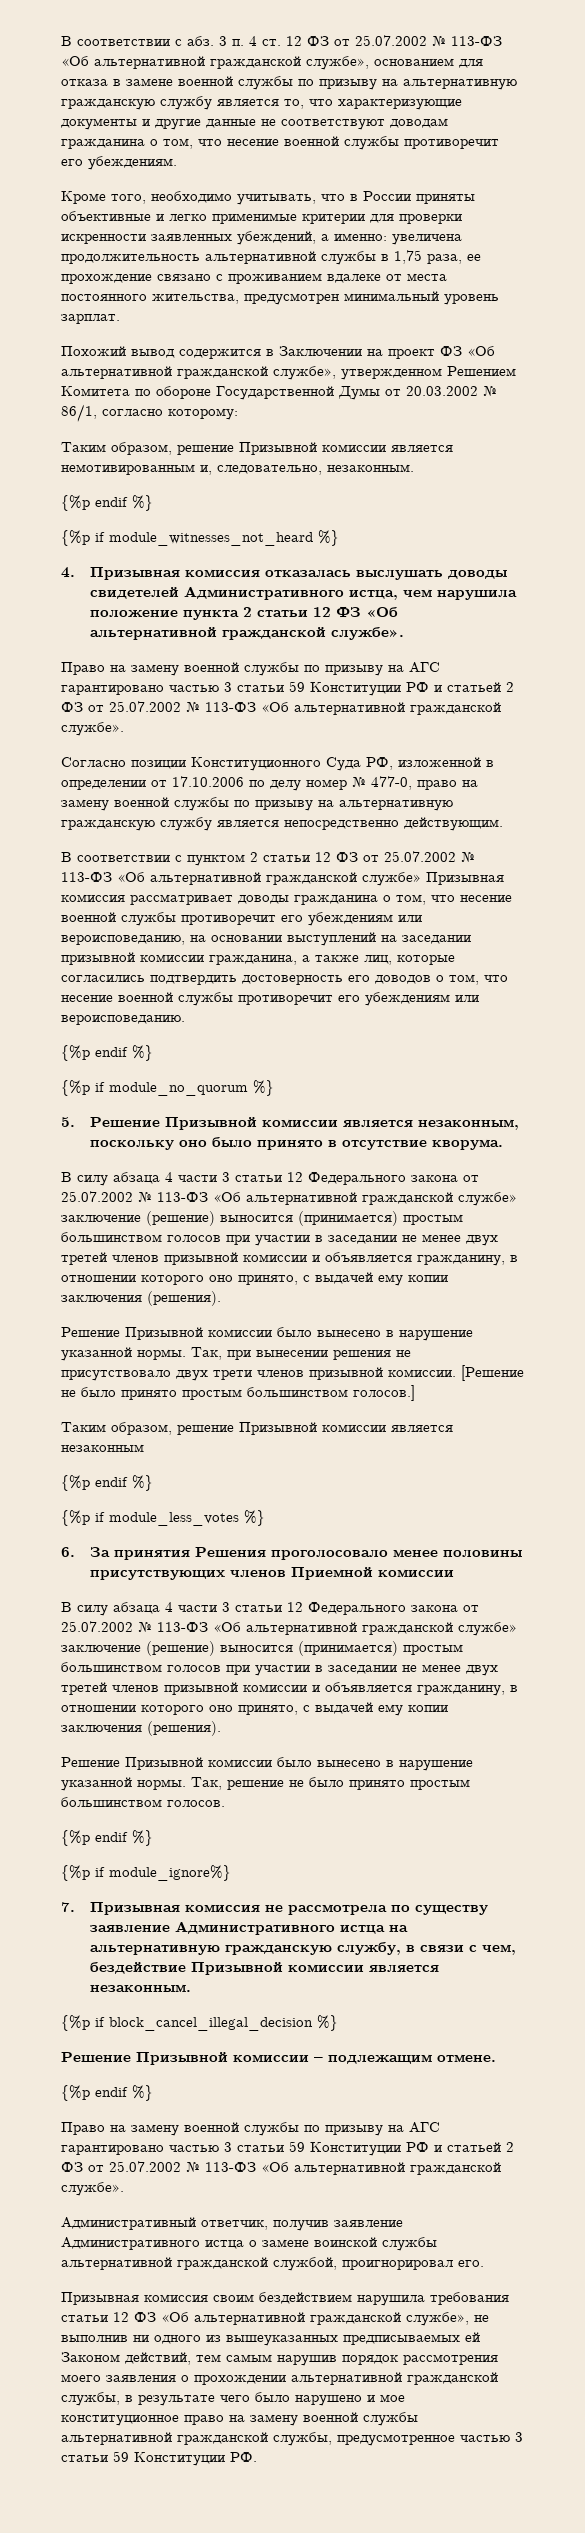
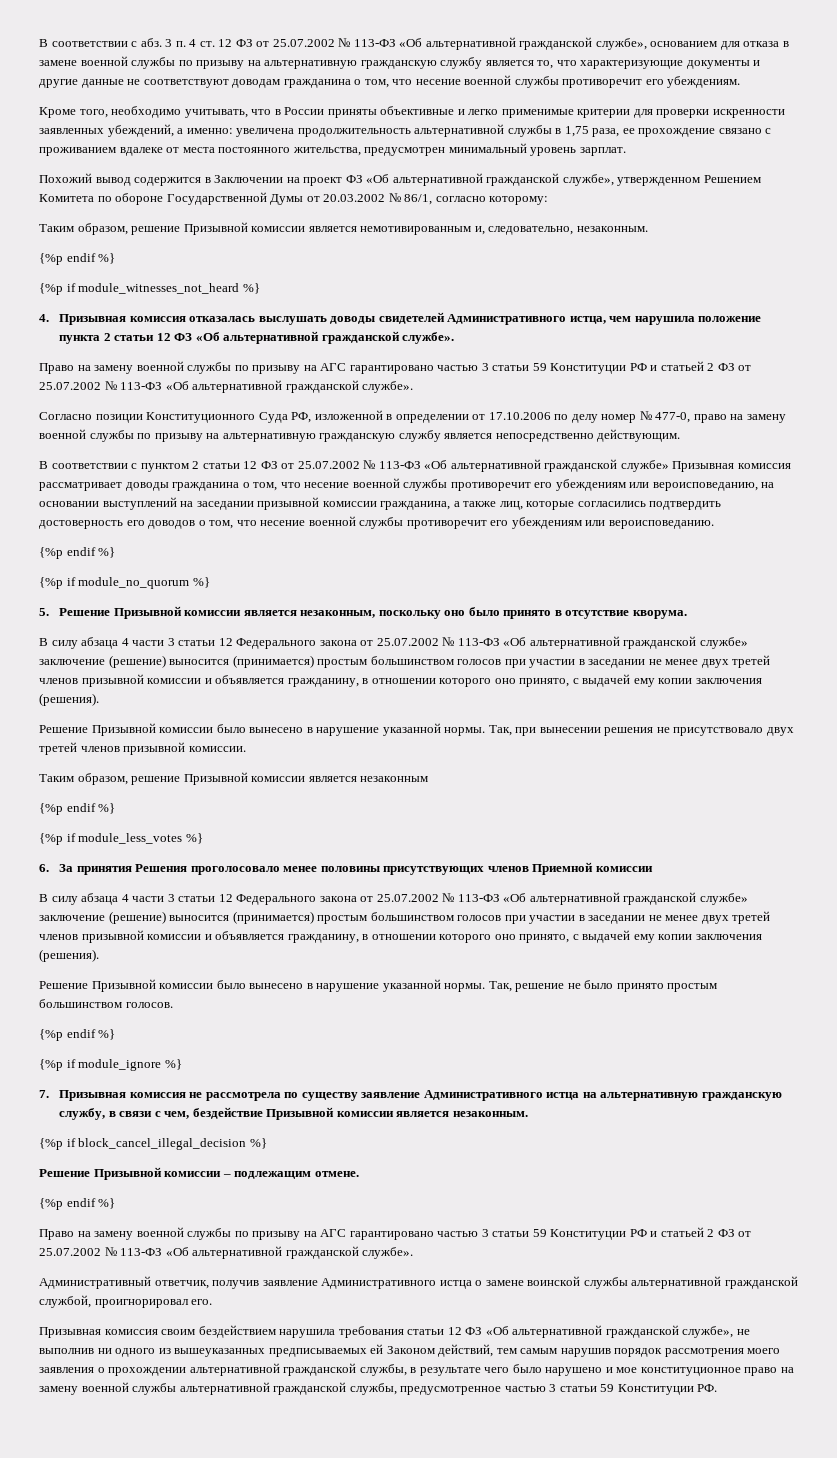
[213,1370,252,1380] трети -> [39,742,77,755] третей
[461,1365,524,1381] [61,1385,415,1401] [Решение не было принято простым большинством голосов.] -> (246, 749) none
[109,1865,231,1881] module_ignore%} -> [78,1059,182,1071] module_ignore %}

